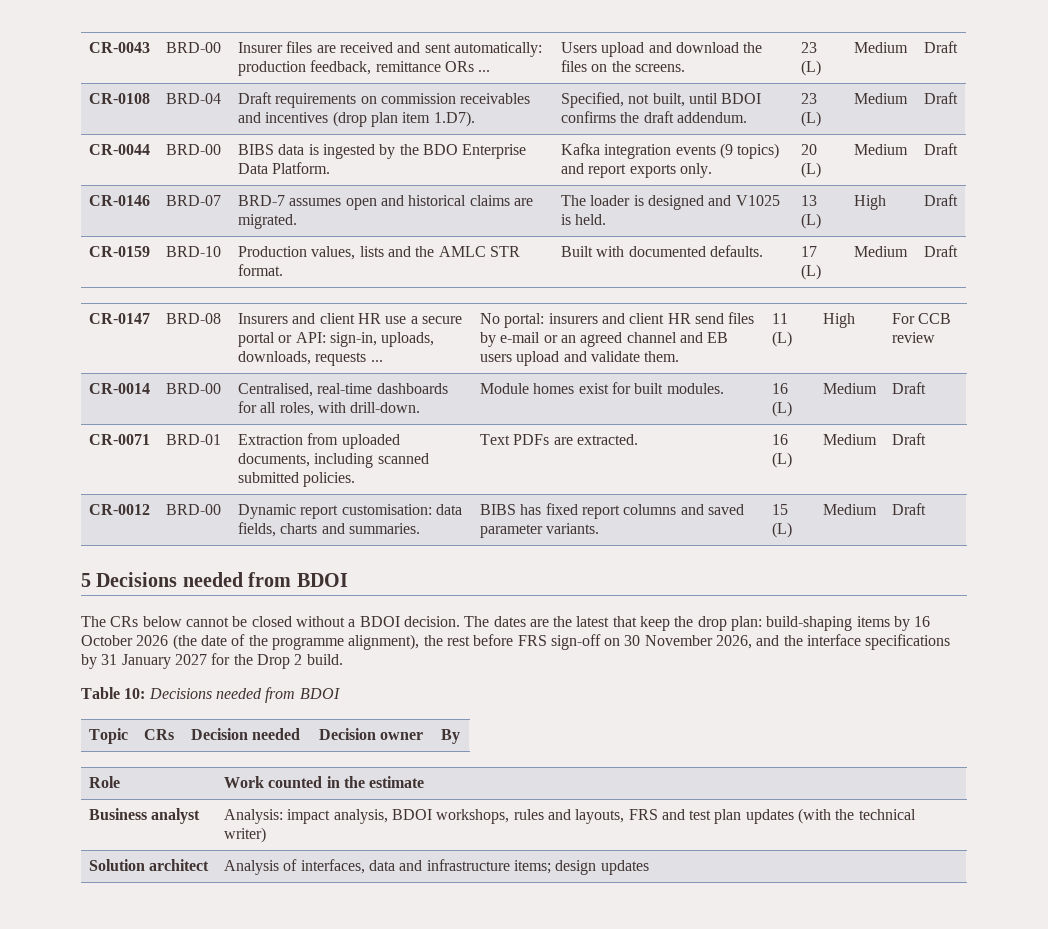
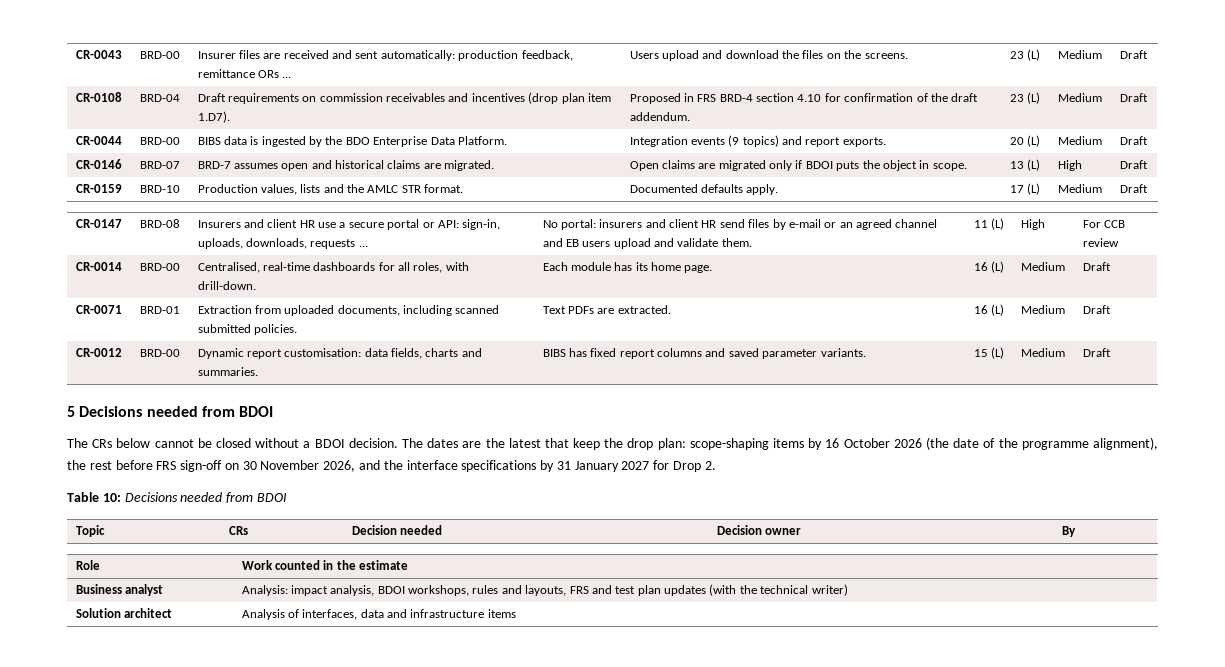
[560,92,762,108] [560,111,616,123] Specified, not built, until BDOI confirms -> [629,93,928,104] Proposed in FRS BRD-4 section 4.10 for confirmation of
[560,143,672,159] Kafka integration -> [629,136,688,147] Integration
[629,163,712,178] exports only. -> [842,137,886,147] exports.
[560,195,780,210] [560,214,607,225] The loader is designed and V1025 is held. -> [629,160,967,171] Open claims are migrated only if BDOI puts the object in scope.
[560,245,763,257] Built with documented defaults. -> [629,184,779,195] Documented defaults apply.
[479,382,724,394] Module homes exist for built modules. -> [542,262,713,273] Each module has its home page.
[766,616,853,631] build-shaping -> [689,438,769,450] scope-shaping
[233,654,343,669] the Drop 2 build. -> [673,461,716,472] Drop 2.
[513,860,649,875] items; design updates -> [487,609,516,618] items

